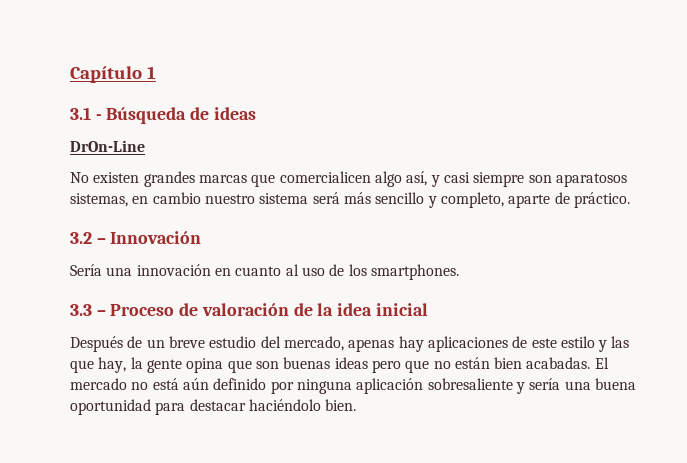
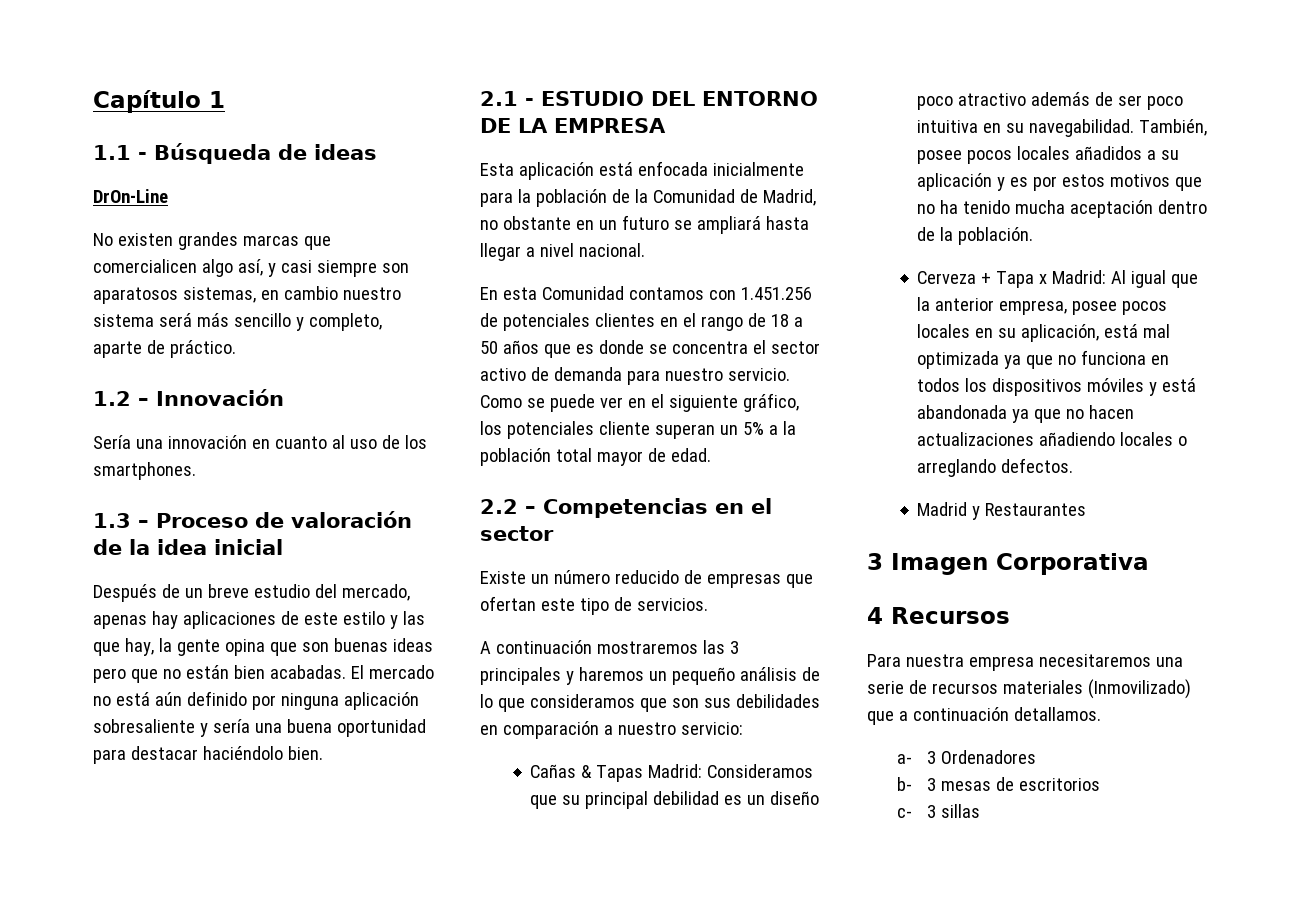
[70,107,91,120] 3.1 -> [93,145,131,160] 1.1
[70,232,92,244] 3.2 -> [93,391,131,406] 1.2
[70,304,92,316] 3.3 -> [93,513,131,528] 1.3
(357, 405) none -> [480,91,818,106] [480,118,666,133] [480,161,804,180] [480,189,816,207] [480,215,809,234] [480,243,645,261] [480,286,812,300] [480,313,803,331] [480,340,820,358] [480,367,790,385] [480,393,799,412] [480,421,796,439] [480,448,711,466] [480,498,772,518] [480,526,554,541] [480,570,813,588] [480,596,708,615] [480,640,739,654] [480,667,820,685] [480,694,820,712] [480,721,743,739] [530,764,814,782] [530,791,820,809] [917,92,1184,110] [917,119,1208,137] [917,146,1180,164] [917,173,1203,191] [917,200,1208,218] [917,227,1034,245] [917,270,1199,288] [917,297,1168,315] [917,324,1171,342] [917,350,1170,369] [917,378,1197,396] [917,405,1135,423] [917,432,1188,446] [917,458,1074,477] [917,502,1087,520] [867,553,1149,575] [867,607,1010,624] [867,654,1183,671] [867,679,1191,699] [867,707,1101,725] [896,750,1036,764] [896,777,1100,791] [896,804,980,818] // 2.1 - ESTUDIO DEL ENTORNO DE LA EMPRESA // Esta aplicación está enfocada inicialmente para la población de la Comunidad de Madrid, no obstante en un futuro se ampliará hasta llegar a nivel nacional. // En esta Comunidad contamos con 1.451.256 de potenciales clientes en el rango de 18 a 50 años que es donde se concentra el sector activo de demanda para nuestro servicio. Como se puede ver en el siguiente gráfico, los potenciales cliente superan un 5% a la población total mayor de edad. // 2.2 – Competencias en el sector // Existe un número reducido de empresas que ofertan este tipo de servicios. // A continuación mostraremos las 3 principales y haremos un pequeño análisis de lo que consideramos que son sus debilidades en comparación a nuestro servicio: // Cañas & Tapas Madrid: Consideramos que su principal debilidad es un diseño poco atractivo además de ser poco intuitiva en su navegabilidad. También, posee pocos locales añadidos a su aplicación y es por estos motivos que no ha tenido mucha aceptación dentro de la población. // Cerveza + Tapa x Madrid: Al igual que la anterior empresa, posee pocos locales en su aplicación, está mal optimizada ya que no funciona en todos los dispositivos móviles y está abandonada ya que no hacen actualizaciones añadiendo locales o arreglando defectos. // Madrid y Restaurantes // 3 Imagen Corporativa // 4 Recursos // Para nuestra empresa necesitaremos una serie de recursos materiales (Inmovilizado) que a continuación detallamos. // a- 3 Ordenadores // b- 3 mesas de escritorios // c- 3 sillas

